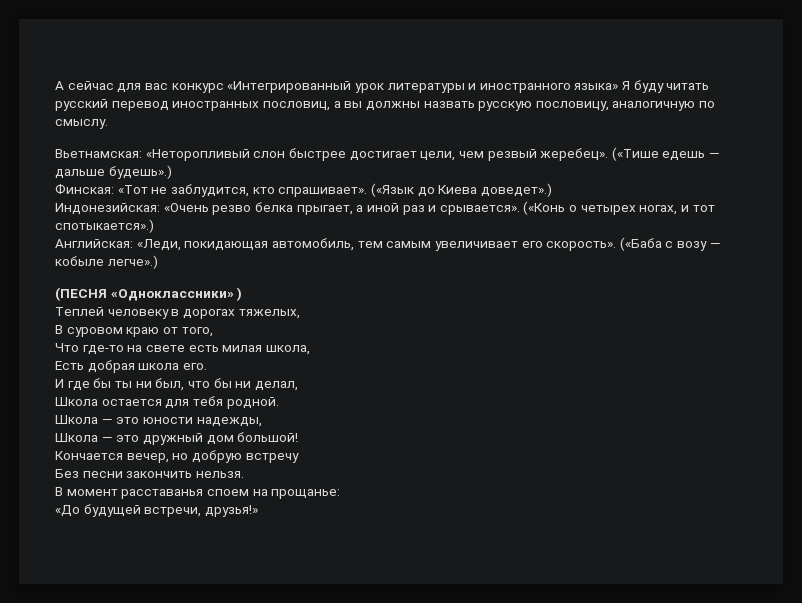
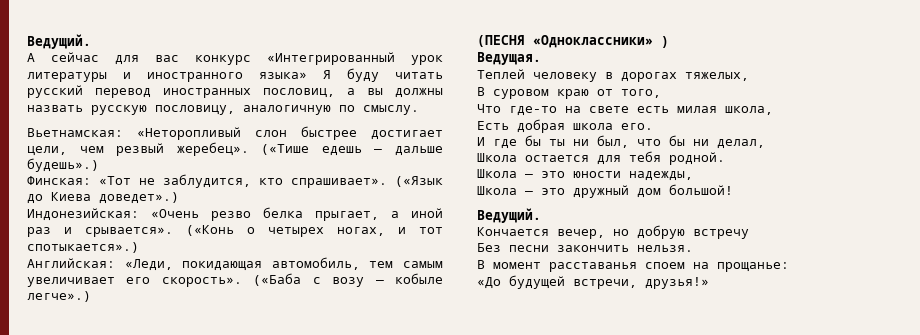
(55, 85) none -> [27,34,91,49] Ведущий. //
(243, 294) none -> [477,52,541,65] // Ведущая.
(299, 437) none -> [477,208,541,223] // Ведущий.

